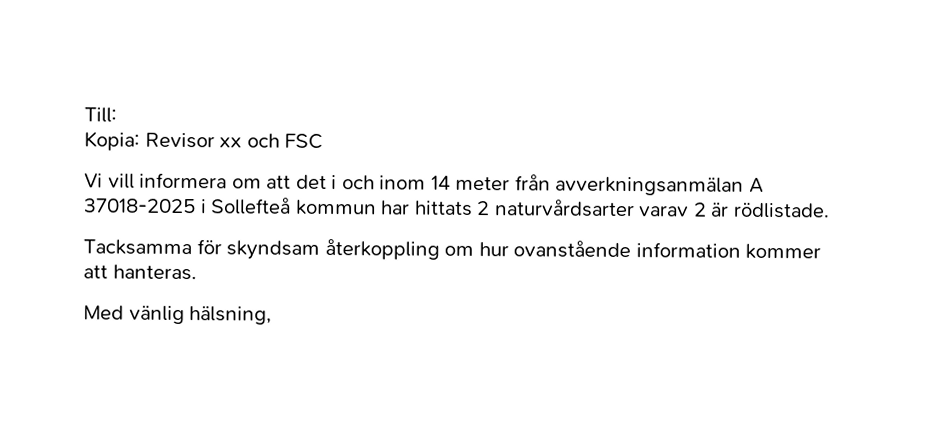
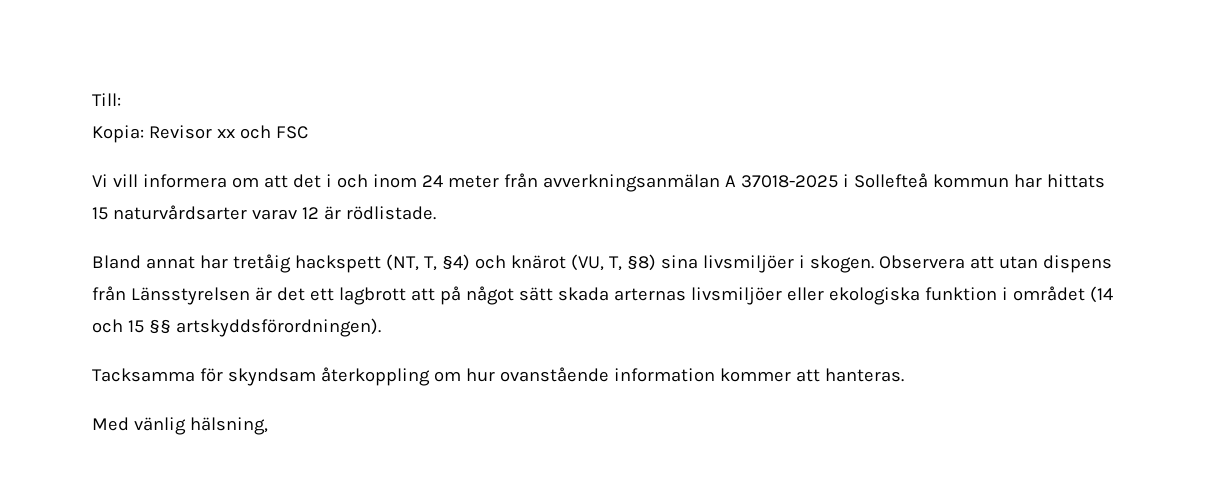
[430,175,451,190] 14 -> [421,175,443,187] 24
[477,201,491,216] 2 -> [92,207,108,220] 15
[693,202,707,217] 2 -> [301,207,319,219] 12
(830, 210) none -> [92,254,1112,273] [92,286,1113,305] [92,318,381,337] // Bland annat har tretåig hackspett (NT, T, §4) och knärot (VU, T, §8) sina livsmiljöer i skogen. Observera att utan dispens från Länsstyrelsen är det ett lagbrott att på något sätt skada arternas livsmiljöer eller ekologiska funktion i området (14 och 15 §§ artskyddsförordningen).

